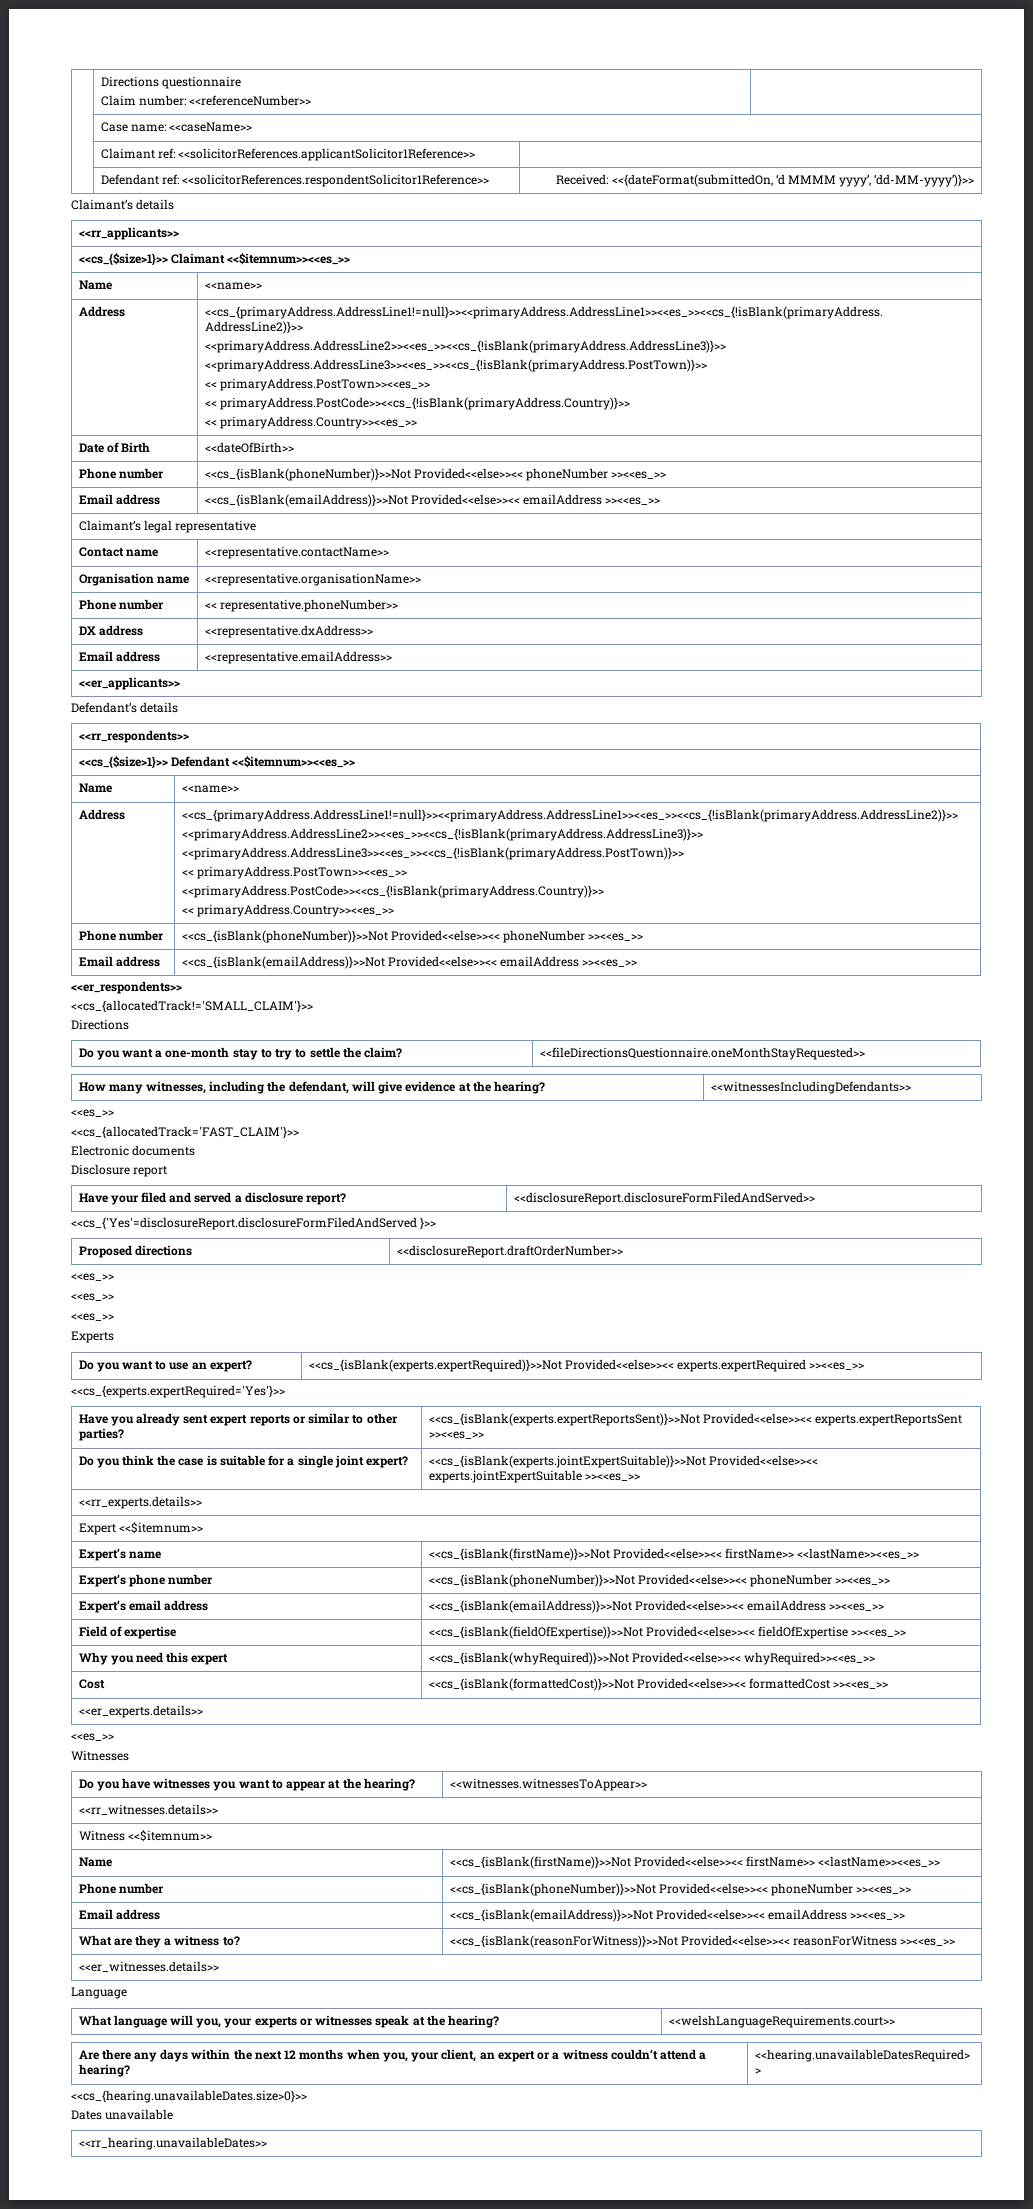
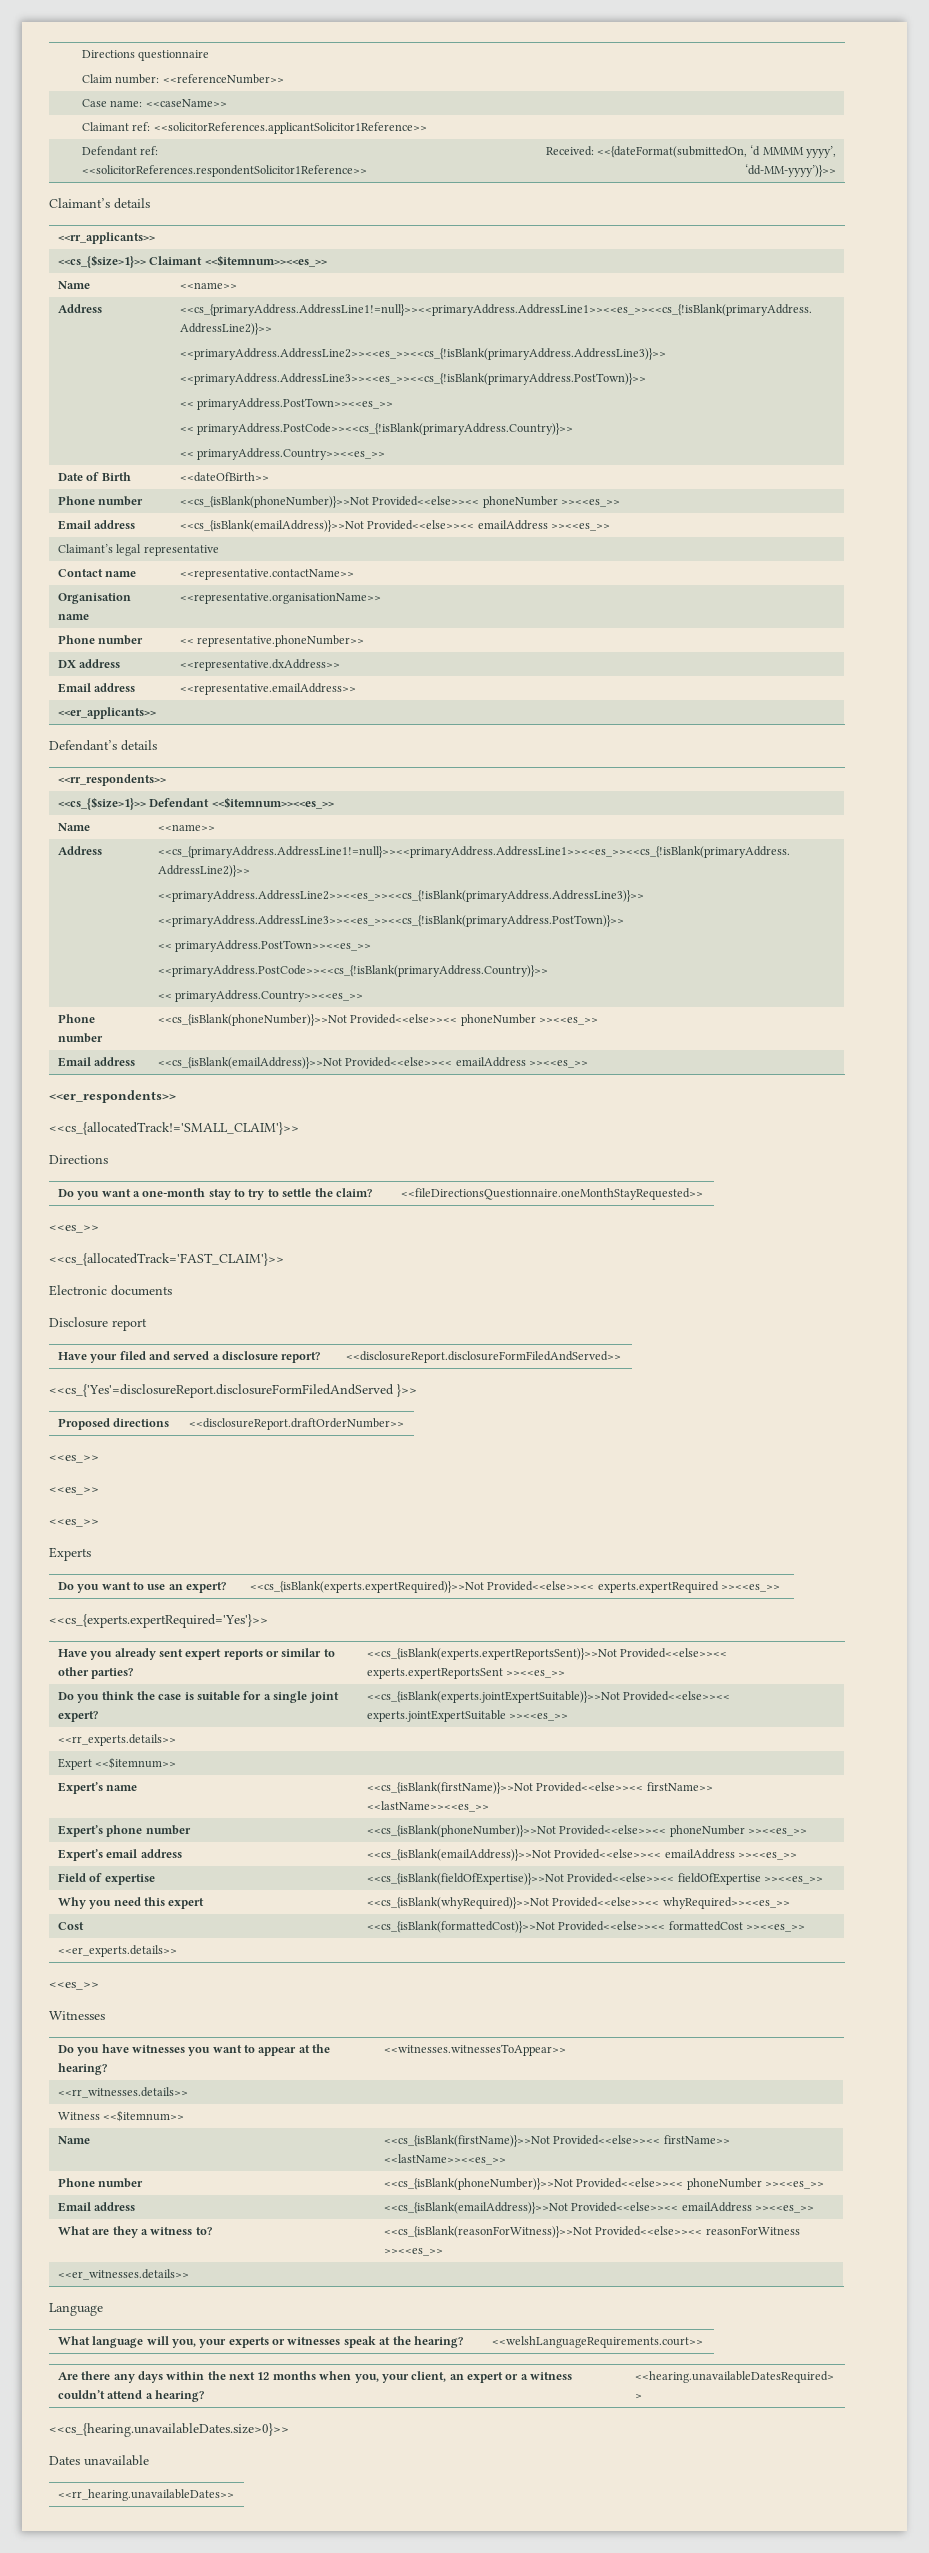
[78,1081,546,1094] [710,1081,911,1094] // How many witnesses, including the defendant, will give evidence at the hearing? | <<witnessesIncludingDefendants>> -> (703, 1194) none

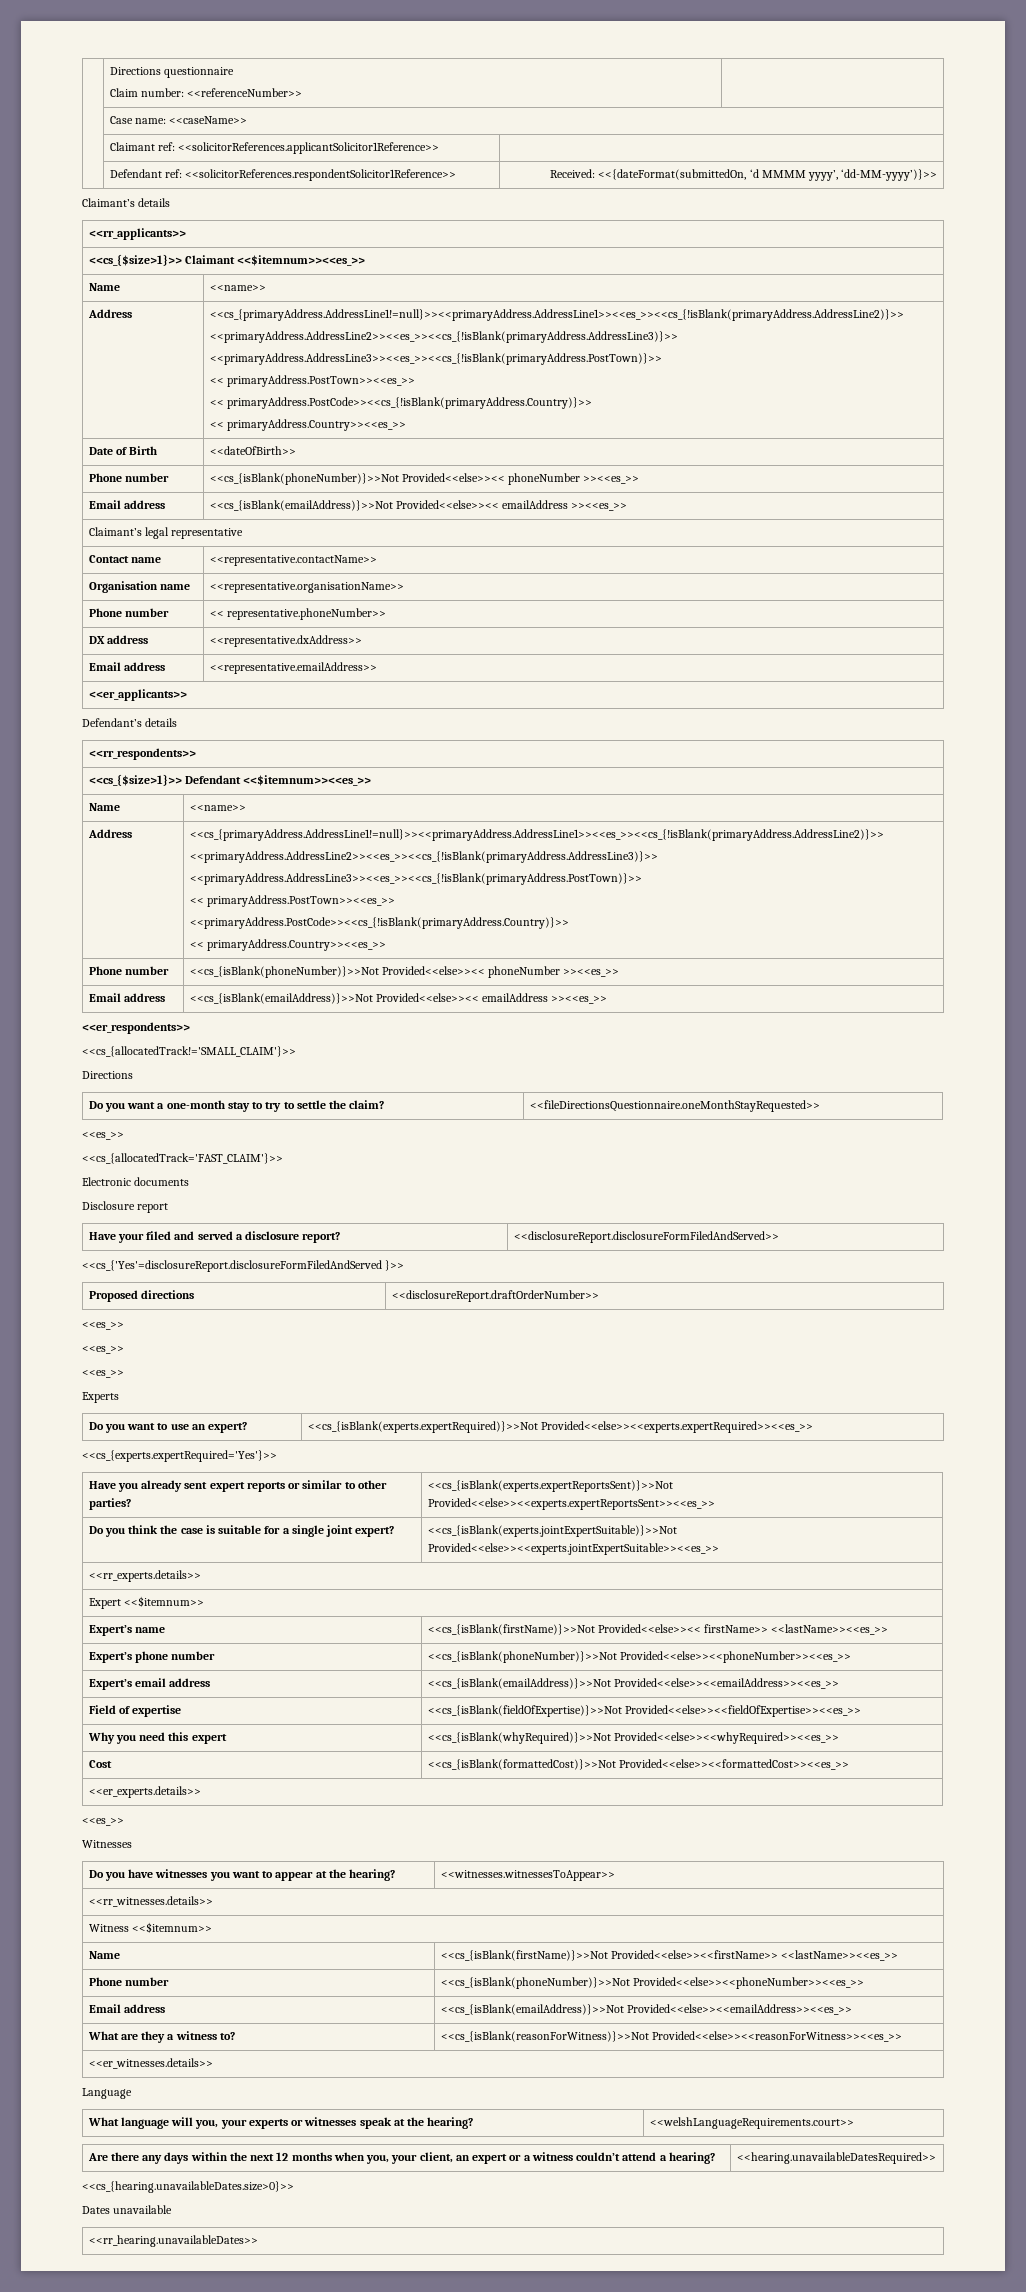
[487,1581,780,1593] Provided<<else>><< experts.expertRequired >><<es_>> -> [540,1421,813,1433] Provided<<else>><<experts.expertRequired>><<es_>>
[620,1648,728,1658] [366,1668,566,1679] Provided<<else>><< experts.expertReportsSent >><<es_>> -> [427,1498,715,1510] Provided<<else>><<experts.expertReportsSent>><<es_>>
[623,1691,731,1701] [366,1710,569,1722] Provided<<else>><< experts.jointExpertSuitable >><<es_>> -> [427,1543,719,1555] Provided<<else>><<experts.jointExpertSuitable>><<es_>>
[559,1825,807,1837] Provided<<else>><< phoneNumber >><<es_>> -> [619,1651,851,1663] Provided<<else>><<phoneNumber>><<es_>>
[554,1849,797,1860] Provided<<else>><< emailAddress >><<es_>> -> [613,1678,839,1689] Provided<<else>><<emailAddress>><<es_>>
[567,1873,823,1885] Provided<<else>><< fieldOfExpertise >><<es_>> -> [624,1705,861,1717] Provided<<else>><<fieldOfExpertise>><<es_>>
[552,1897,790,1909] Provided<<else>><< whyRequired>><<es_>> -> [613,1732,839,1744] Provided<<else>><<whyRequired>><<es_>>
[558,1921,805,1932] Provided<<else>><< formattedCost >><<es_>> -> [618,1759,849,1770] Provided<<else>><<formattedCost>><<es_>>
[553,2135,730,2145] Provided<<else>><< firstName>> -> [610,1950,778,1959] Provided<<else>><<firstName>>
[576,2178,824,2190] [57,2202,136,2212] [383,2202,814,2214] Provided<<else>><< phoneNumber >><<es_>> // Email address | <<cs_{isBlank(emailAddress)}>>Not Provided<<else>><< emailAddress >><<es_>> -> [632,1977,864,1989] [88,2004,165,2013] [440,2004,852,2015] Provided<<else>><<phoneNumber>><<es_>> // Email address | <<cs_{isBlank(emailAddress)}>>Not Provided<<else>><<emailAddress>><<es_>>
[595,2226,800,2236] [383,2248,443,2256] Provided<<else>><< reasonForWitness >><<es_>> -> [651,2031,902,2042] Provided<<else>><<reasonForWitness>><<es_>>

